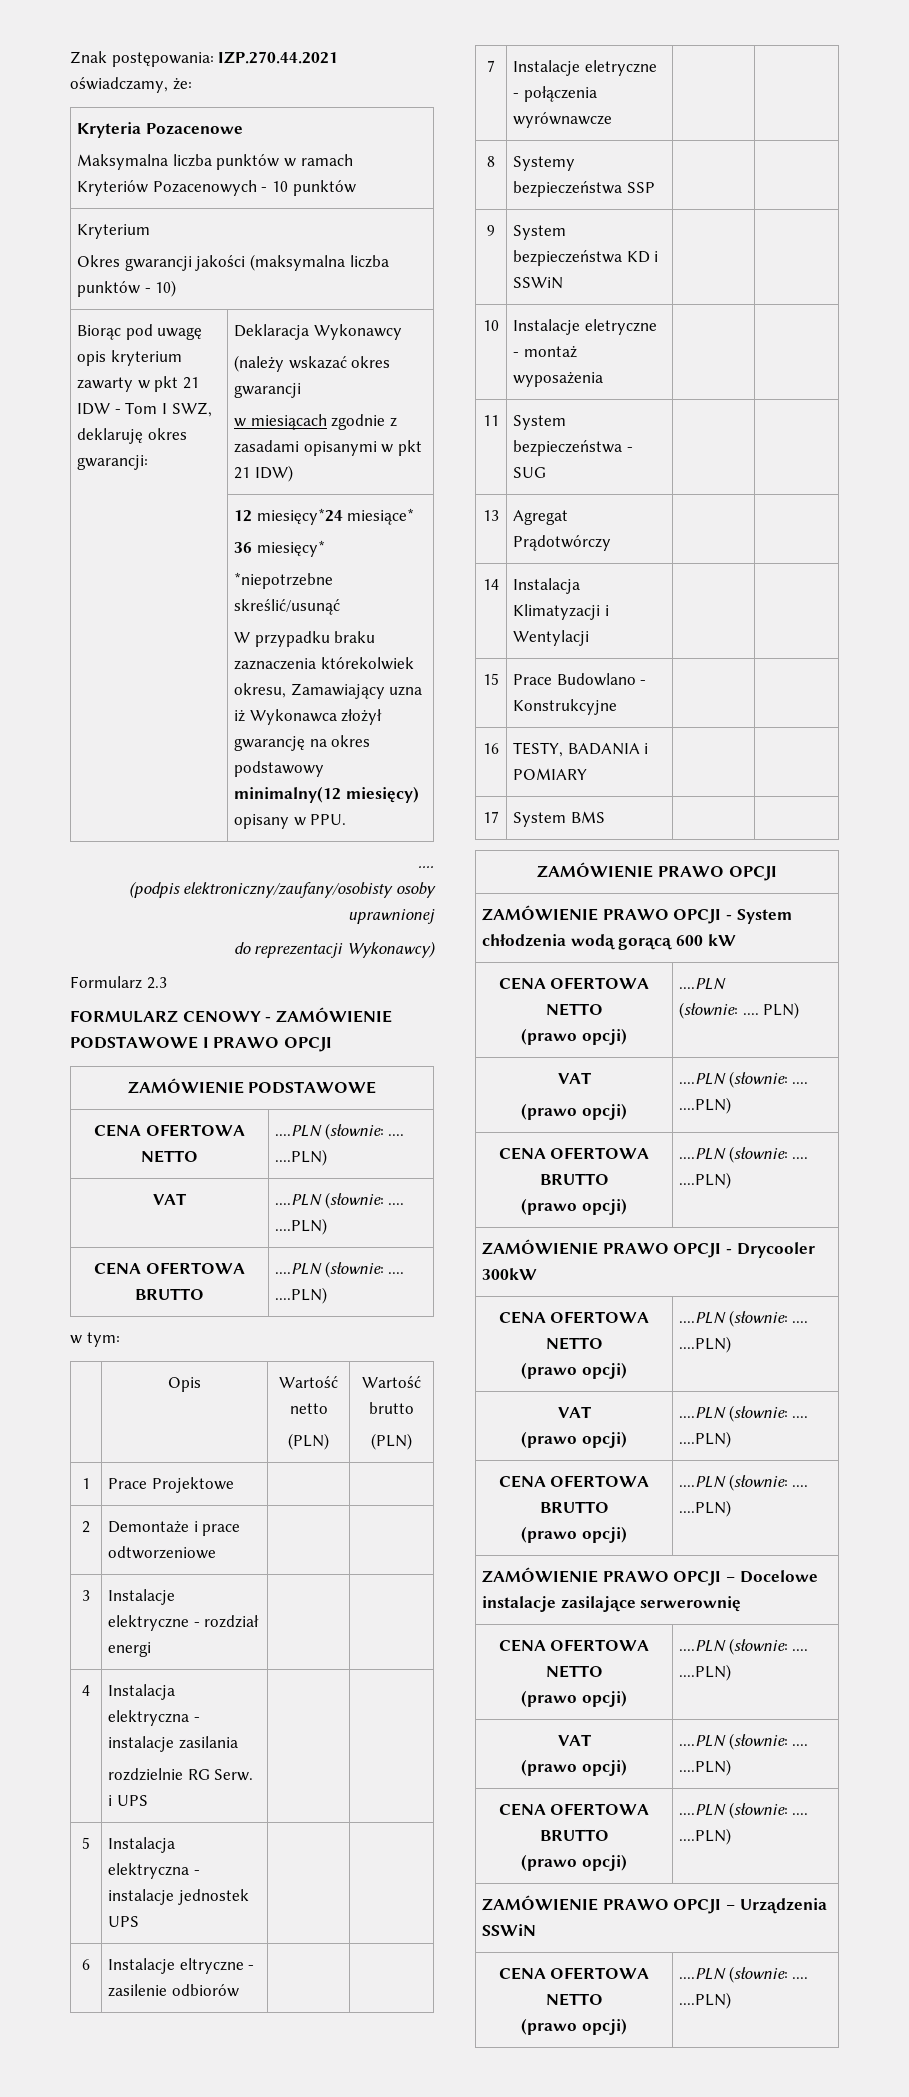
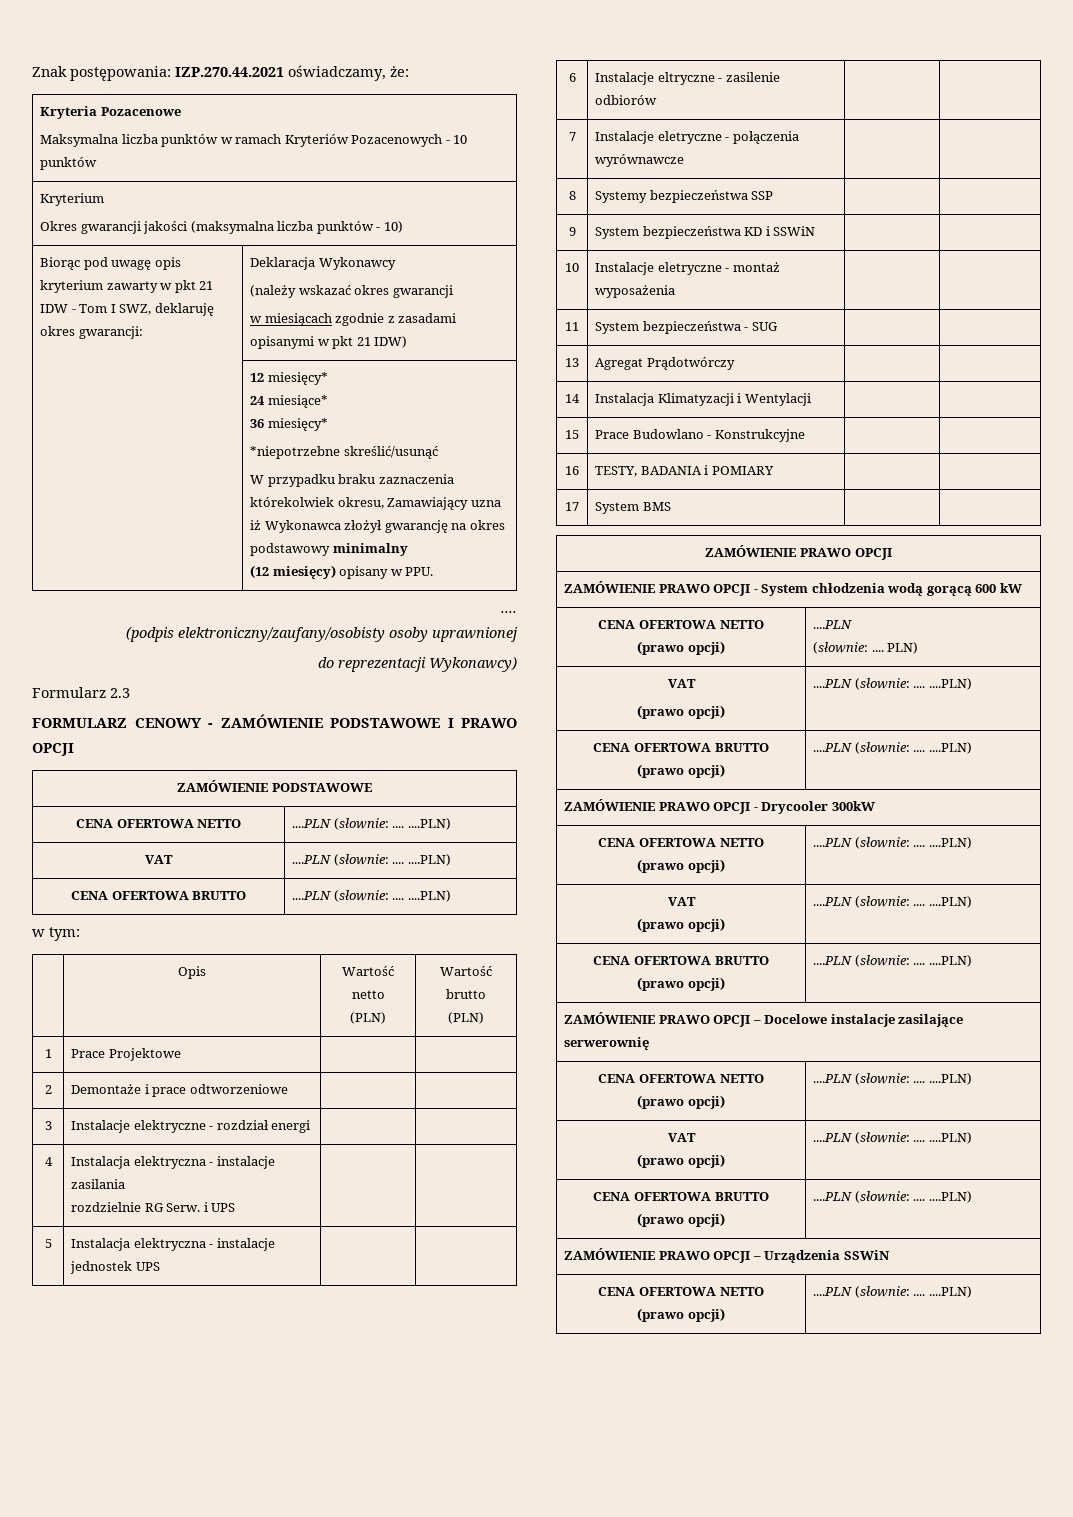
[256,508,343,525] miesięcy*24 -> [267,372,328,385] [250,396,266,405] miesięcy* // 24
[234,786,342,803] minimalny(12 -> [332,543,408,556] [250,565,270,578] minimalny // (12

